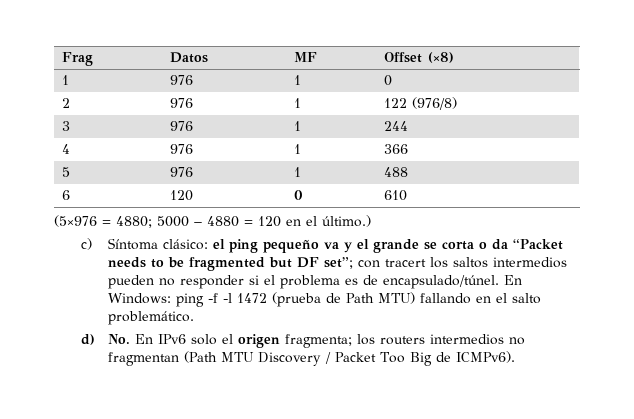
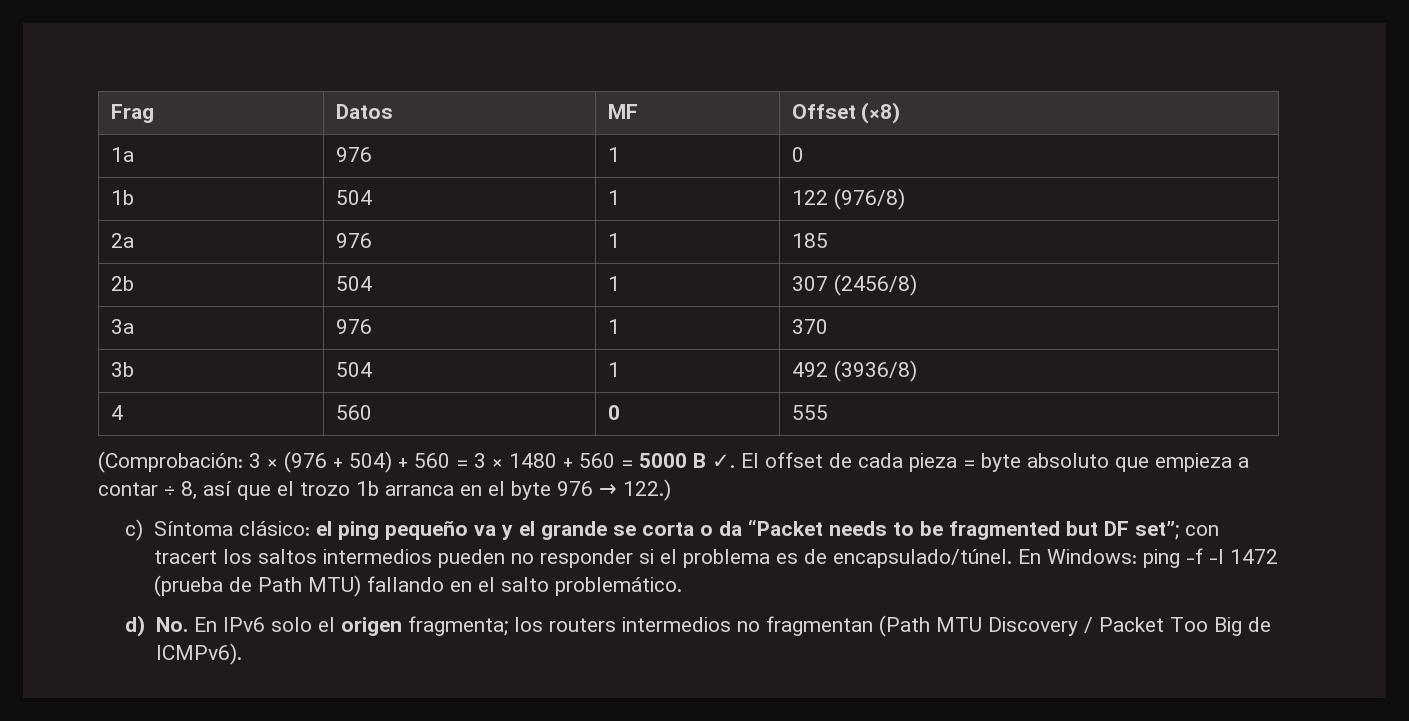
[62,75,70,85] 1 -> [110,147,134,162] 1a
[62,98,71,108] [170,98,194,108] 2 | 976 -> [110,190,134,205] [335,190,372,205] 1b | 504
[62,121,71,131] [170,121,194,131] [294,121,302,131] [384,121,409,131] [62,144,71,154] [170,144,194,154] [294,144,302,154] [384,144,409,154] [62,167,71,177] [170,167,194,177] [294,167,302,177] [384,167,409,177] [62,190,71,200] [170,190,194,201] [294,190,304,200] [384,190,408,201] [54,215,371,228] 3 | 976 | 1 | 244 // 4 | 976 | 1 | 366 // 5 | 976 | 1 | 488 // 6 | 120 | 0 | 610 // (5×976 = 4880; 5000 − 4880 = 120 en el último.) -> [110,233,134,248] [335,233,372,248] [607,233,620,248] [791,233,828,248] [110,276,134,291] [335,276,372,291] [607,276,620,291] [791,274,917,296] [110,319,134,334] [335,319,372,334] [607,319,620,334] [791,319,828,334] [110,362,134,377] [335,362,372,377] [607,362,620,377] [791,360,917,382] [110,405,123,420] [335,405,372,420] [607,405,620,420] [791,405,828,420] [98,451,1249,473] [98,479,671,501] 2a | 976 | 1 | 185 // 2b | 504 | 1 | 307 (2456/8) // 3a | 976 | 1 | 370 // 3b | 504 | 1 | 492 (3936/8) // 4 | 560 | 0 | 555 // (Comprobación: 3 × (976 + 504) + 560 = 3 × 1480 + 560 = 5000 B ✓. El offset de cada pieza = byte absoluto que empieza a contar ÷ 8, así que el trozo 1b arranca en el byte 976 → 122.)

